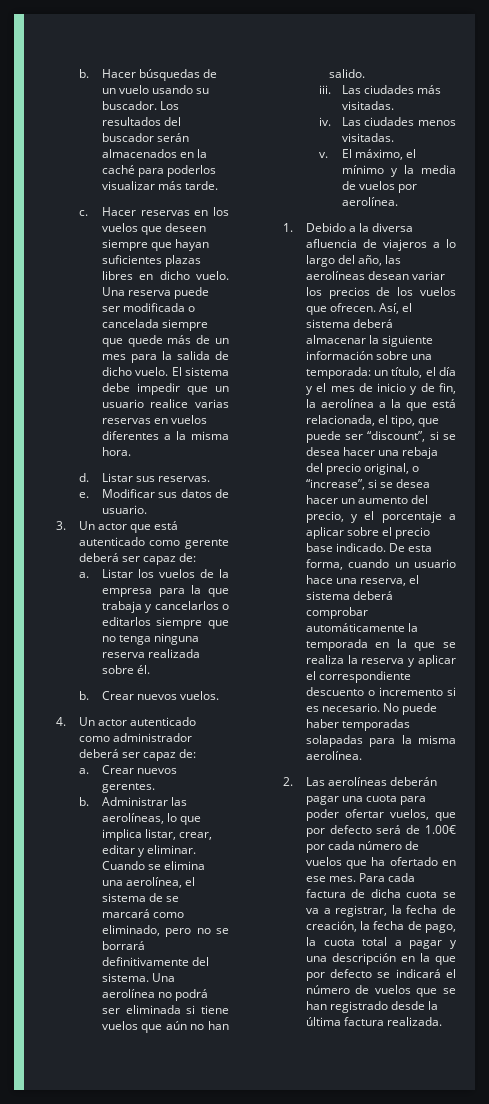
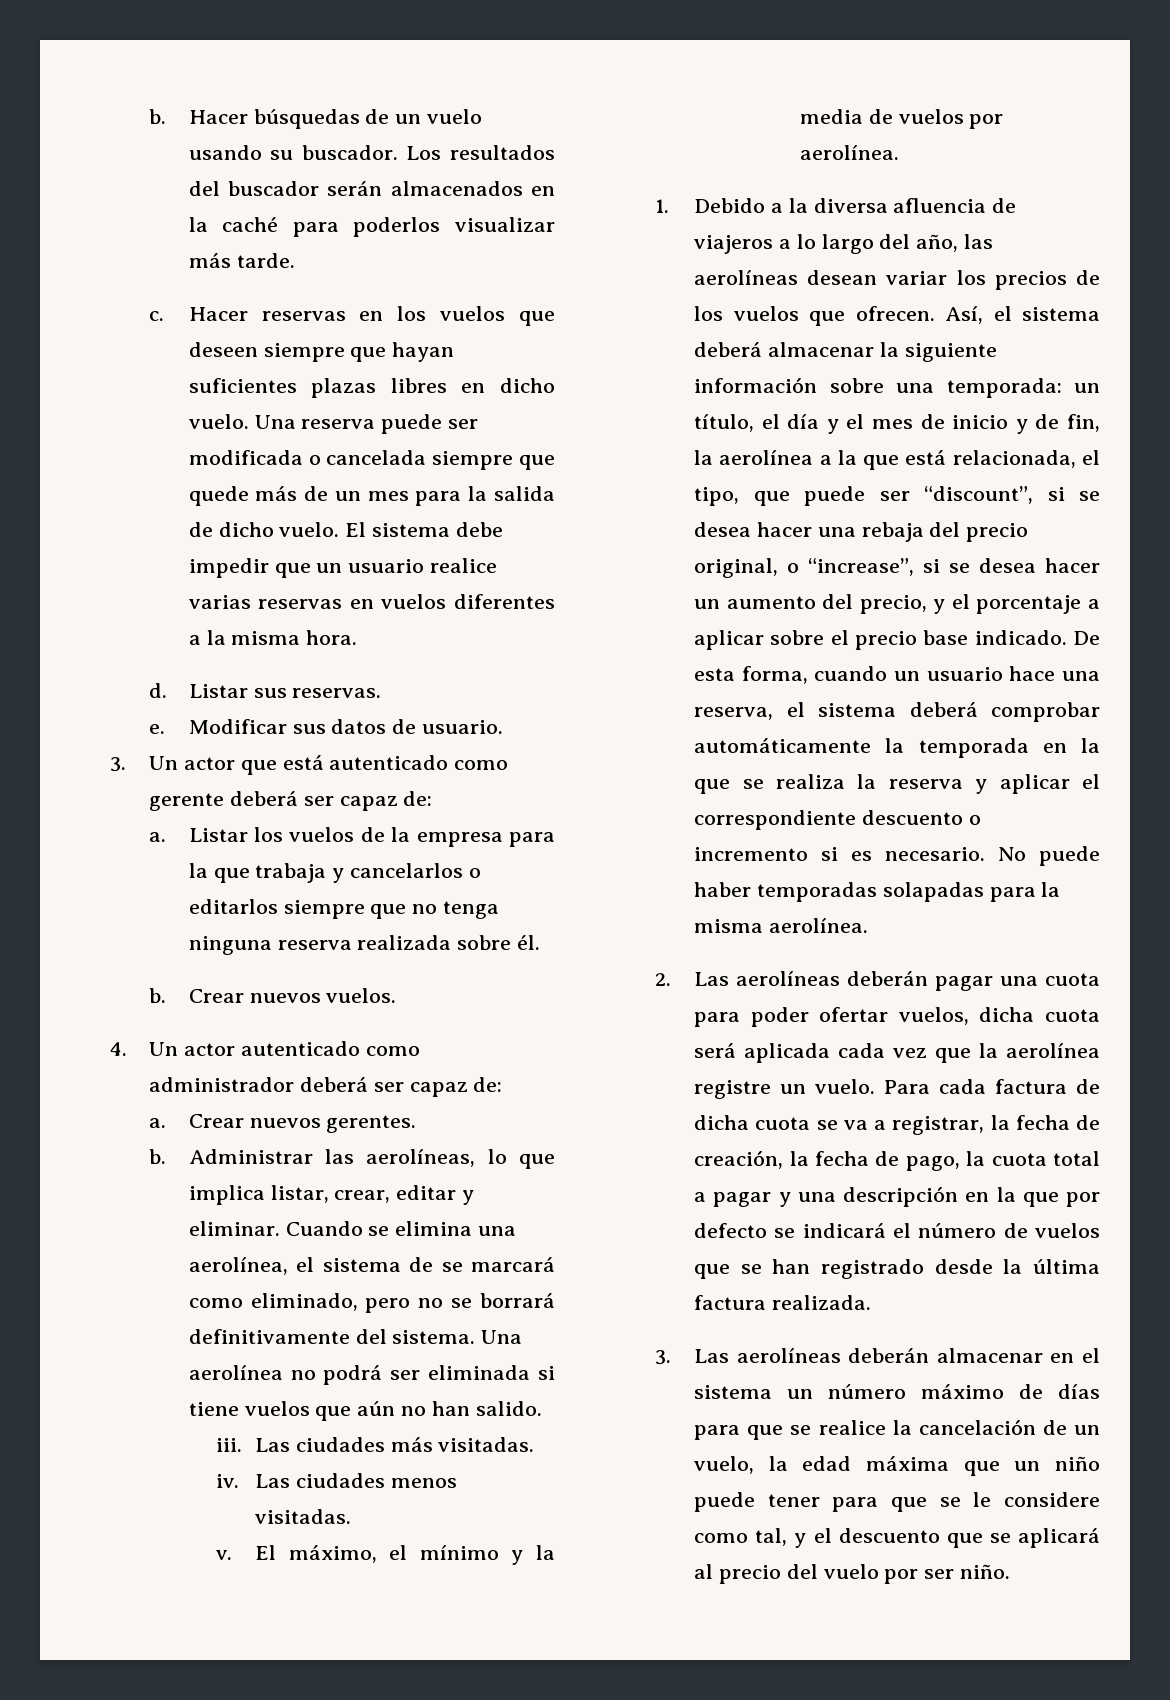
[435,812,456,821] [305,825,456,837] [305,841,420,853] [305,857,456,869] [305,876,357,882] que por defecto será de 1.00€ por cada número de vuelos que ha ofertado en ese mes. -> [979,1007,1100,1022] [694,1043,1100,1063] [694,1079,876,1099] dicha cuota será aplicada cada vez que la aerolínea registre un vuelo.
(443, 1021) none -> [654,1348,1100,1365] [694,1384,1100,1399] [694,1419,1100,1440] [694,1456,1100,1476] [694,1492,1100,1512] [694,1528,1100,1548] [694,1564,1010,1584] // 3. Las aerolíneas deberán almacenar en el sistema un número máximo de días para que se realice la cancelación de un vuelo, la edad máxima que un niño puede tener para que se le considere como tal, y el descuento que se aplicará al precio del vuelo por ser niño.

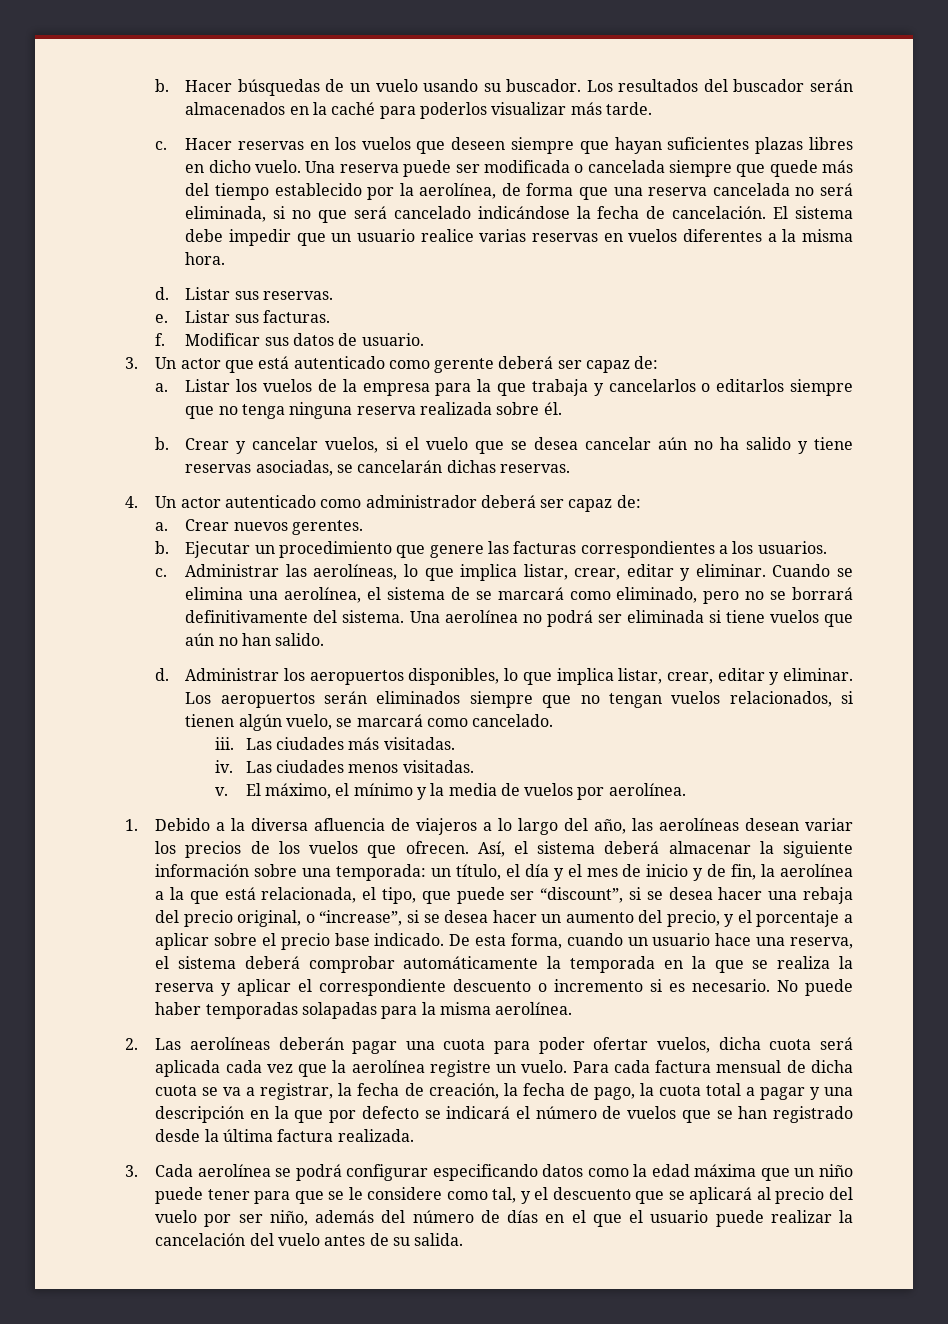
[304,486,555,506] [188,522,340,537] de un mes para la salida de dicho vuelo. -> [185,183,853,200] [185,206,767,223] del tiempo establecido por la aerolínea, de forma que una reserva cancelada no será eliminada, si no que será cancelado indicándose la fecha de cancelación.
(166, 729) none -> [185,310,330,323] [155,333,166,346] Listar sus facturas. // f.
[249,988,397,1003] nuevos vuelos. -> [236,437,853,454] [185,460,570,476] y cancelar vuelos, si el vuelo que se desea cancelar aún no ha salido y tiene reservas asociadas, se cancelarán dichas reservas.
(167, 1156) none -> [185,541,827,558] [155,568,168,577] Ejecutar un procedimiento que genere las facturas correspondientes a los usuarios. // c.
(542, 1408) none -> [155,668,854,685] [185,691,854,708] [185,714,554,731] // d. Administrar los aeropuertos disponibles, lo que implica listar, crear, editar y eliminar. Los aeropuertos serán eliminados siempre que no tengan vuelos relacionados, si tienen algún vuelo, se marcará como cancelado.
(1068, 1086) none -> [716,1060,782,1073] mensual
[694,1348,1100,1363] [694,1384,1100,1399] [694,1419,1100,1440] [694,1456,755,1474] Las aerolíneas deberán almacenar en el sistema un número máximo de días para que se realice la cancelación de un vuelo, -> [155,1164,629,1181] Cada aerolínea se podrá configurar especificando datos como
[959,1564,1010,1579] niño. -> [269,1210,854,1227] [155,1233,464,1246] niño, además del número de días en el que el usuario puede realizar la cancelación del vuelo antes de su salida.

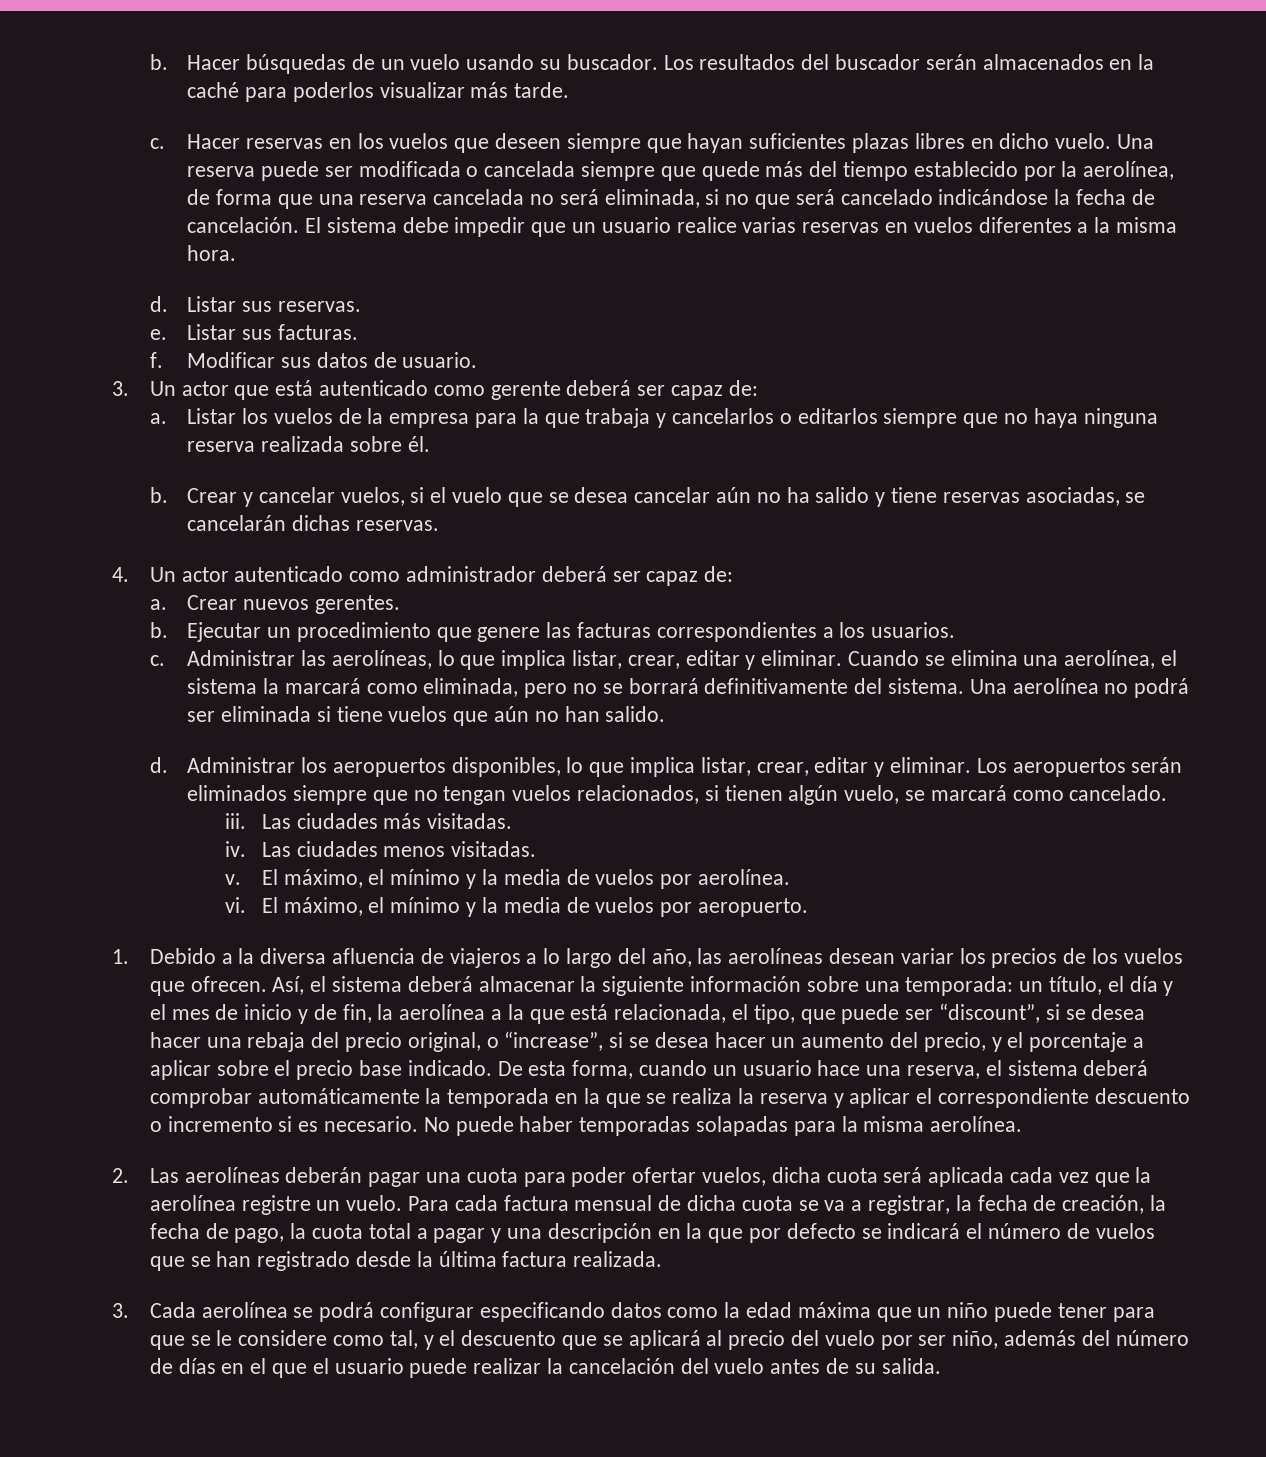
[241,404,285,419] tenga -> [1033,408,1078,428] haya
[450,587,698,603] de se marcará como eliminado, -> [262,678,519,697] la marcará como eliminada,
(686, 789) none -> [224,897,808,917] // vi. El máximo, el mínimo y la media de vuelos por aeropuerto.

